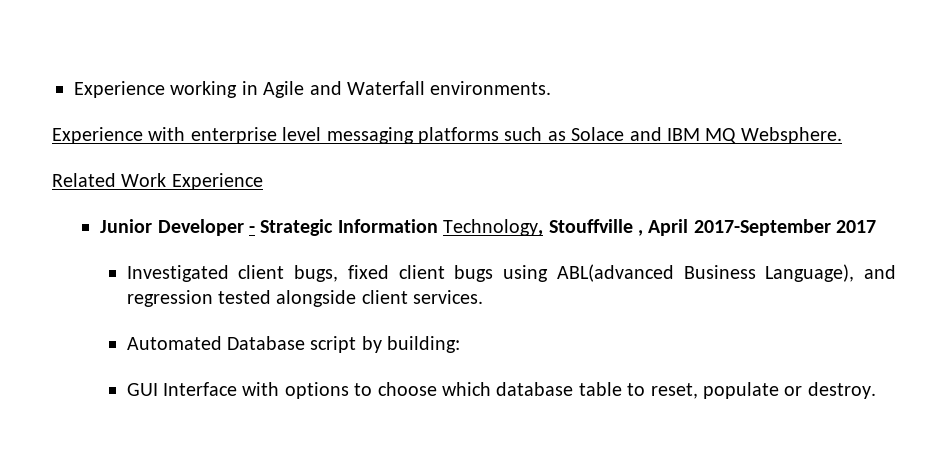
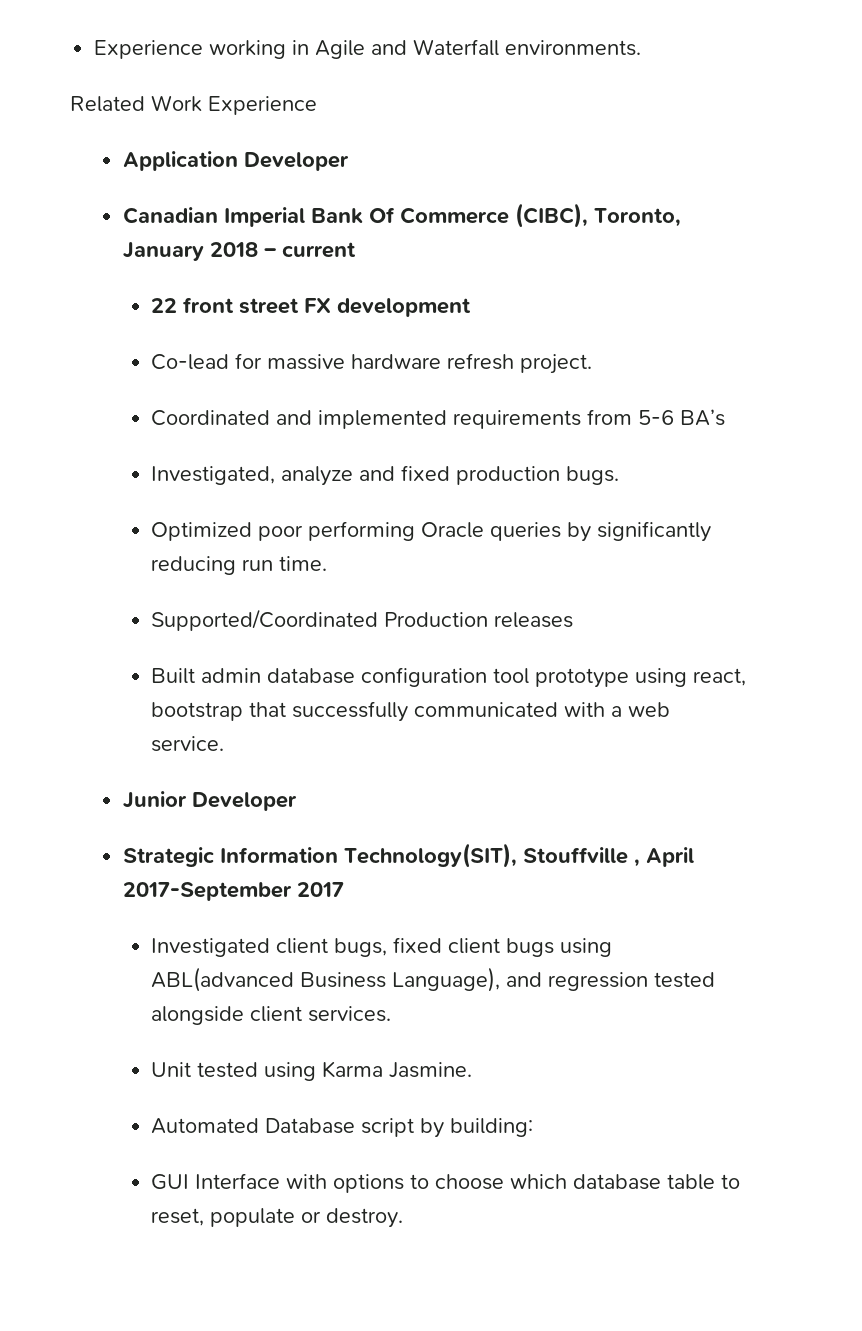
[52,127,842,144] [52,173,263,190] Experience with enterprise level messaging platforms such as Solace and IBM MQ Websphere. // Related Work Experience -> [70,95,317,115] [122,151,349,171] [122,203,681,228] [122,242,356,261] [151,297,472,317] [151,353,593,374] [151,409,726,429] [151,465,620,486] [151,521,712,542] [151,556,328,575] [151,609,574,631] [151,667,747,688] [151,701,671,722] [151,736,225,752] Related Work Experience // Application Developer // Canadian Imperial Bank Of Commerce (CIBC), Toronto, January 2018 – current // 22 front street FX development // Co-lead for massive hardware refresh project. // Coordinated and implemented requirements from 5-6 BA’s // Investigated, analyze and fixed production bugs. // Optimized poor performing Oracle queries by significantly reducing run time. // Supported/Coordinated Production releases // Built admin database configuration tool prototype using react, bootstrap that successfully communicated with a web service.
[249,226,256,233] - -> (297, 801) //
[443,219,544,236] Technology, -> [343,843,517,868] Technology(SIT),
(484, 297) none -> [151,1061,473,1081] // Unit tested using Karma Jasmine.

